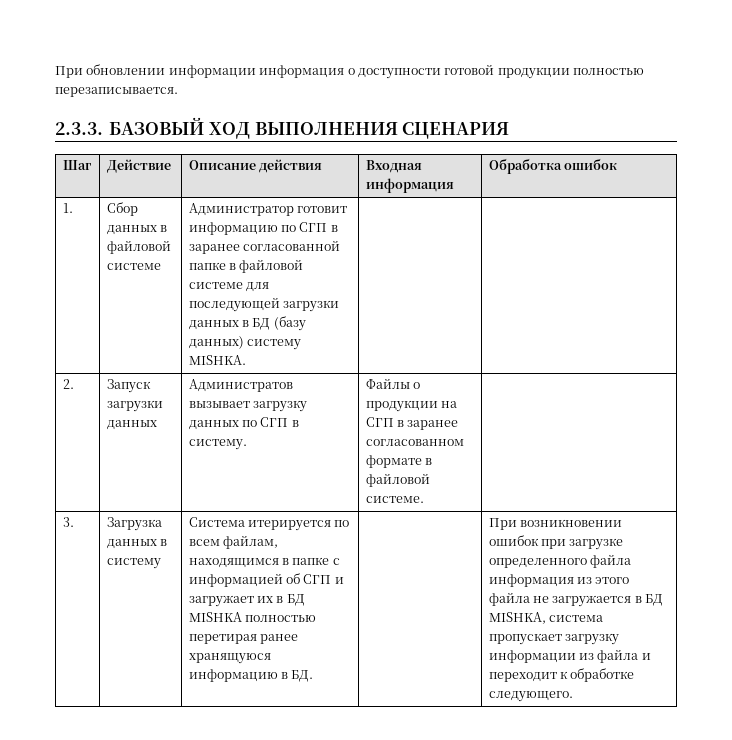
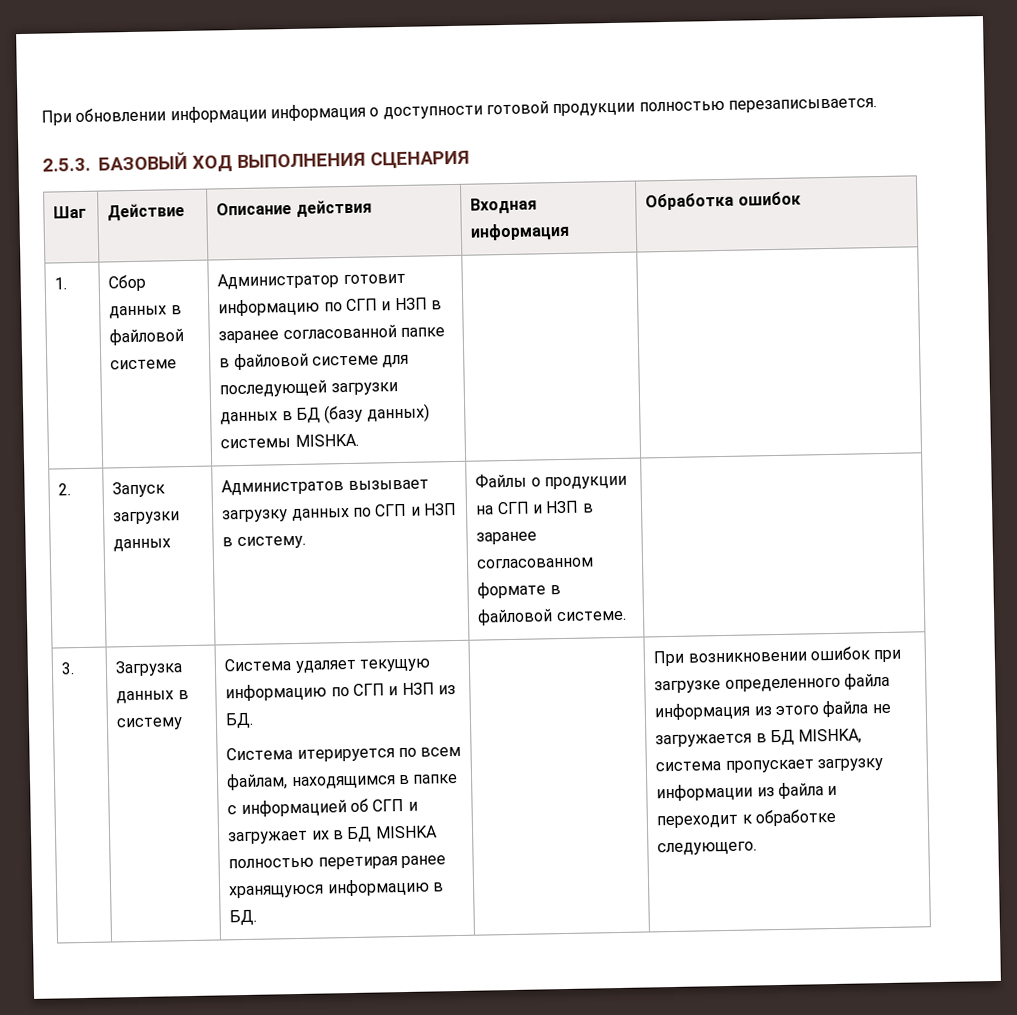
[55,122,103,135] 2.3.3. -> [42,157,91,172] 2.5.3.
(328, 227) none -> [381,297,428,311] и НЗП
[246,339,301,350] систему -> [220,438,292,449] системы
(289, 422) none -> [409,502,457,516] и НЗП
(394, 422) none -> [531,500,580,514] и НЗП
(245, 522) none -> [294,658,431,674] [225,682,456,702] [225,712,255,729] [226,747,294,761] удаляет текущую информацию по СГП и НЗП из БД. // Система

